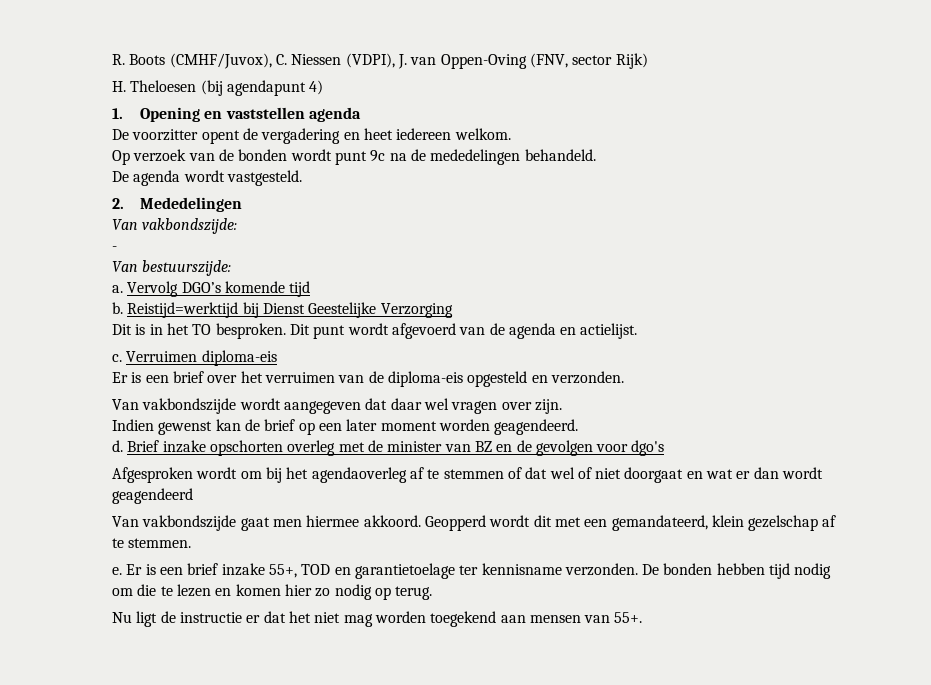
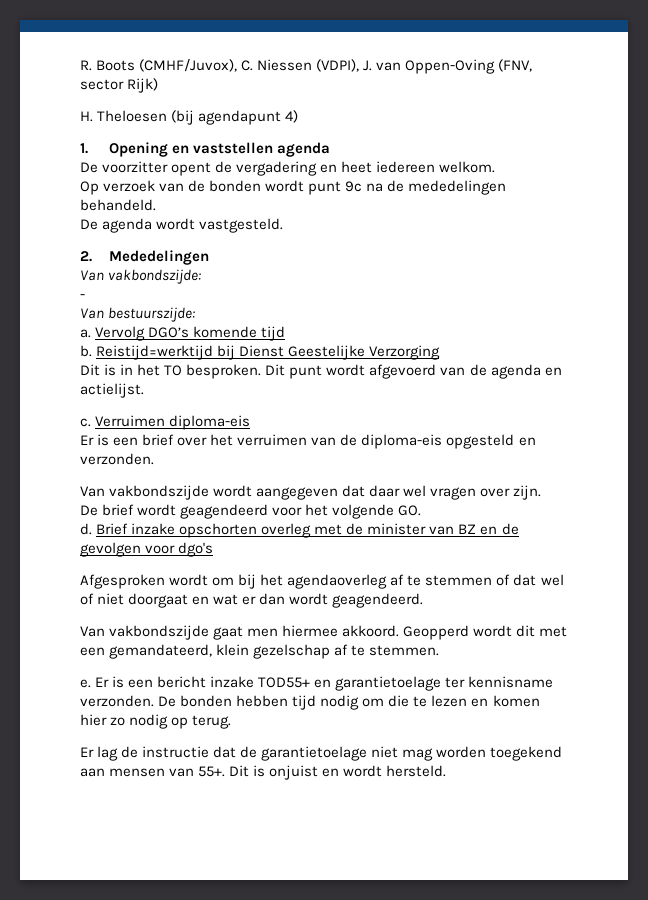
[111,419,579,435] Indien gewenst kan de brief op een later moment worden geagendeerd. -> [79,504,422,519] De brief wordt geagendeerd voor het volgende GO.
[111,488,193,504] geagendeerd -> [332,593,424,608] geagendeerd.
[187,563,331,578] brief inzake 55+, TOD -> [157,676,311,688] bericht inzake TOD55+
[111,611,311,627] Nu ligt de instructie er dat het -> [79,746,368,761] Er lag de instructie dat de garantietoelage
(643, 617) none -> [229,765,447,780] Dit is onjuist en wordt hersteld.

